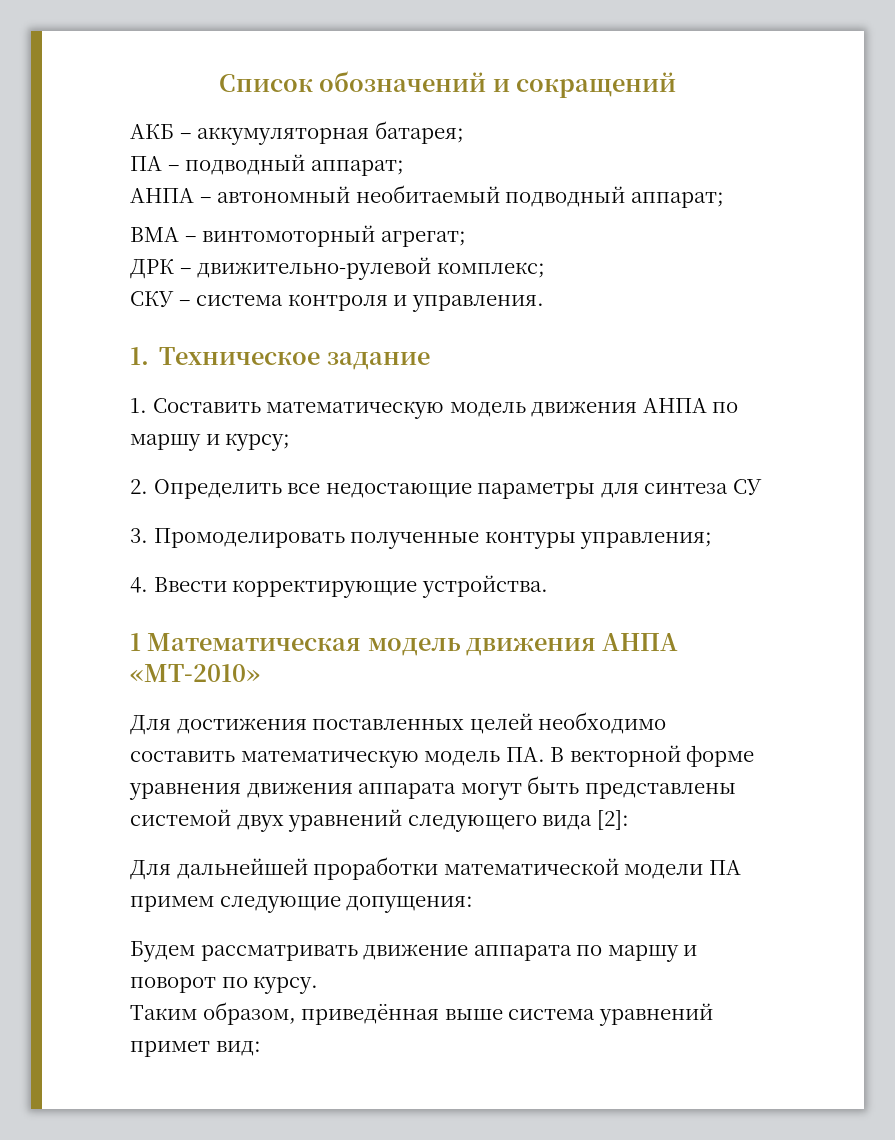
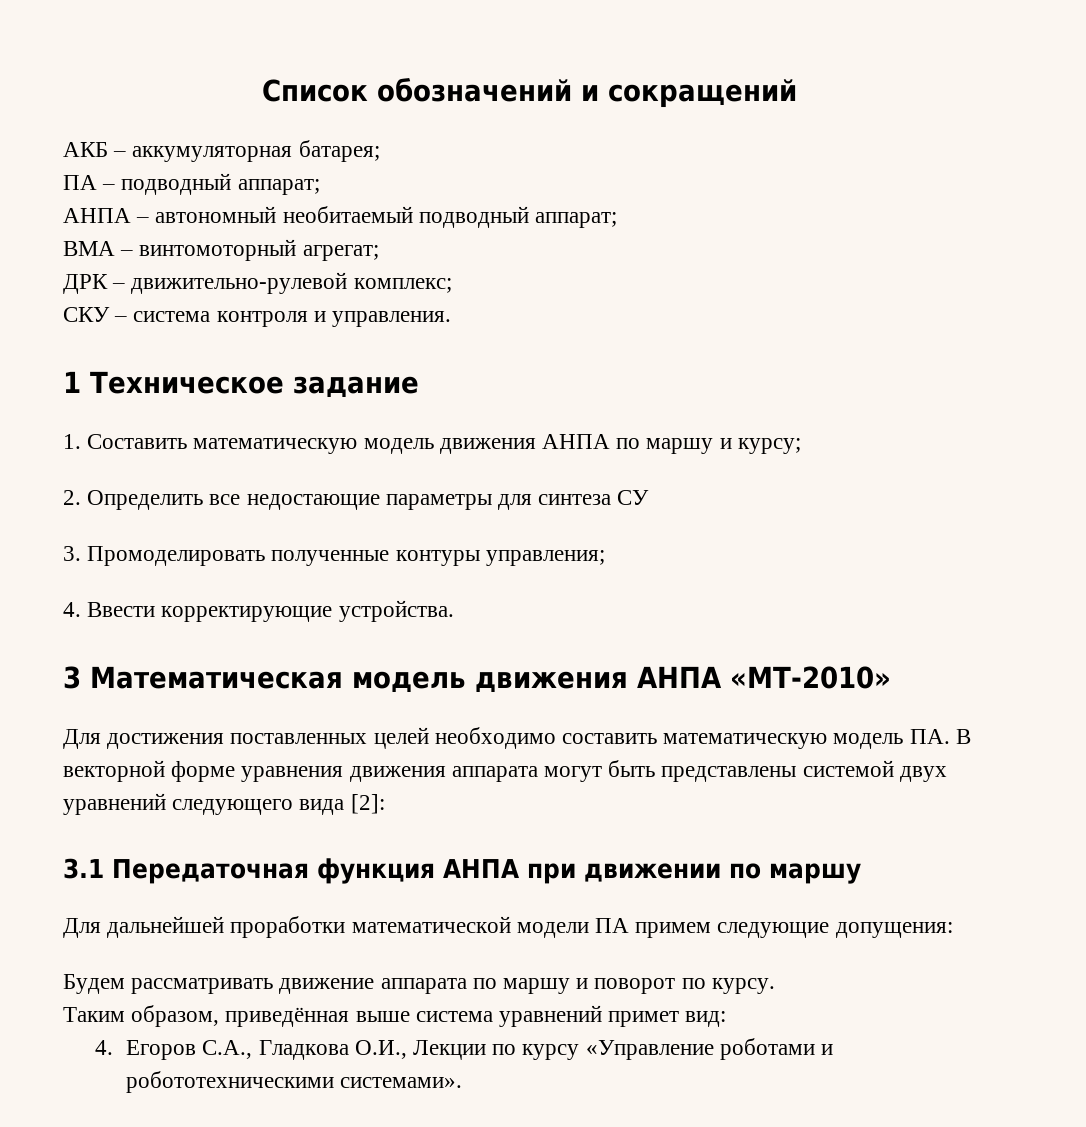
[130,347,149,365] 1. -> [63,371,81,393] 1
[130,633,141,651] 1 -> [63,666,81,689] 3
(629, 820) none -> [63,858,861,884] // 3.1 Передаточная функция АНПА при движении по маршу
(261, 1048) none -> [94,1038,834,1060] [126,1071,463,1093] // 4. Егоров С.А., Гладкова О.И., Лекции по курсу «Управление роботами и робототехническими системами».

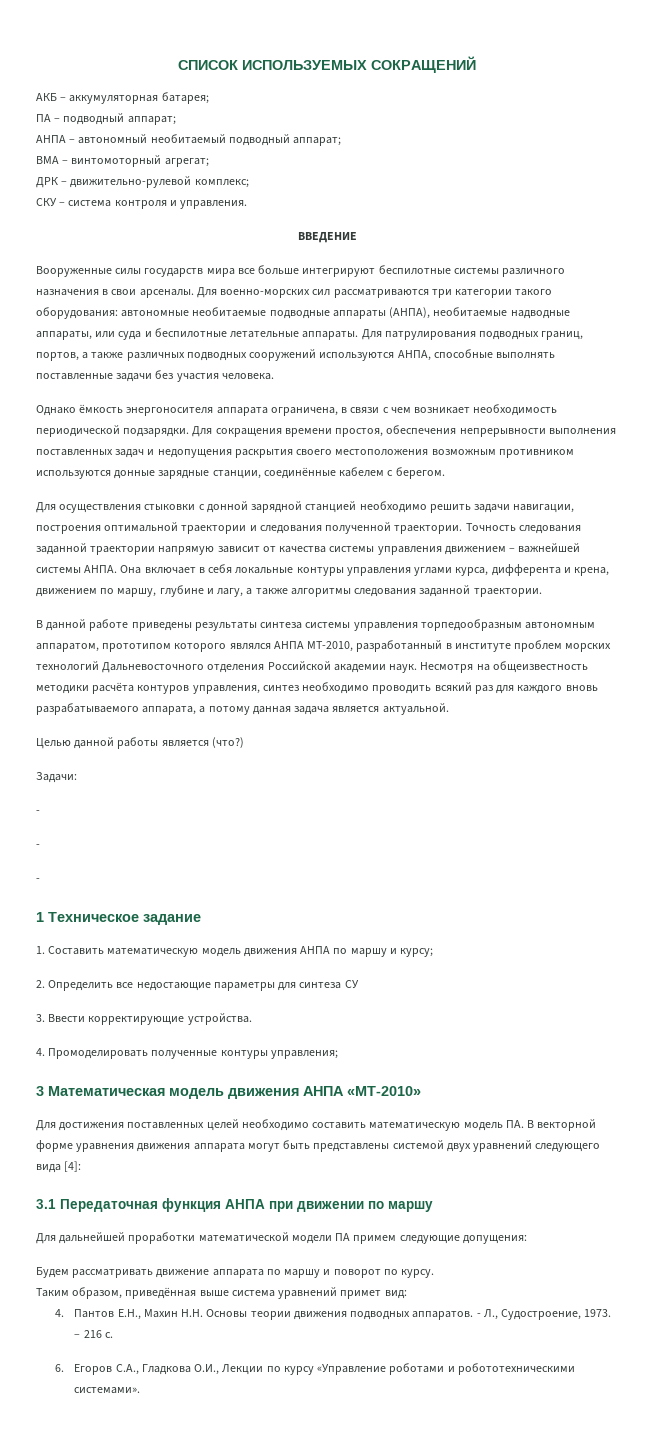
[262,78,797,108] Список обозначений и сокращений -> [178,56,476,73] СПИСОК ИСПОЛЬЗУЕМЫХ СОКРАЩЕНИЙ
(452, 319) none -> [297,232,357,243] [36,265,566,277] [36,287,553,298] [36,307,570,319] [36,328,584,340] [36,349,556,361] [36,370,274,382] [36,404,558,416] [36,425,616,437] [36,449,574,458] [36,467,445,479] [36,501,575,513] [36,522,581,534] [36,543,581,555] [36,564,610,576] [36,585,542,597] [36,619,596,631] [36,640,612,652] [36,661,588,673] [36,682,598,694] [36,703,449,715] [36,737,244,749] [36,772,77,783] [36,810,40,814] [36,844,40,848] [36,878,40,882] // ВВЕДЕНИЕ // Вооруженные силы государств мира все больше интегрируют беспилотные системы различного назначения в свои арсеналы. Для военно-морских сил рассматриваются три категории такого оборудования: автономные необитаемые подводные аппараты (АНПА), необитаемые надводные аппараты, или суда и беспилотные летательные аппараты. Для патрулирования подводных границ, портов, а также различных подводных сооружений используются АНПА, способные выполнять поставленные задачи без участия человека. // Однако ёмкость энергоносителя аппарата ограничена, в связи с чем возникает необходимость периодической подзарядки. Для сокращения времени простоя, обеспечения непрерывности выполнения поставленных задач и недопущения раскрытия своего местоположения возможным противником используются донные зарядные станции, соединённые кабелем с берегом. // Для осуществления стыковки с донной зарядной станцией необходимо решить задачи навигации, построения оптимальной траектории и следования полученной траектории. Точность следования заданной траектории напрямую зависит от качества системы управления движением – важнейшей системы АНПА. Она включает в себя локальные контуры управления углами курса, дифферента и крена, движением по маршу, глубине и лагу, а также алгоритмы следования заданной траектории. // В данной работе приведены результаты синтеза системы управления торпедообразным автономным аппаратом, прототипом которого являлся АНПА МТ-2010, разработанный в институте проблем морских технологий Дальневосточного отделения Российской академии наук. Несмотря на общеизвестность методики расчёта контуров управления, синтез необходимо проводить всякий раз для каждого вновь разрабатываемого аппарата, а потому данная задача является актуальной. // Целью данной работы является (что?) // Задачи: // - // - // -
(81, 553) none -> [48,1013,252,1025] [36,1048,45,1056] Ввести корректирующие устройства. // 4.
[63,600,454,622] // 4. Ввести корректирующие устройства. -> (338, 1054) none
[350,794,385,814] [2]: -> [64,1161,82,1172] [4]:
(113, 1047) none -> [74,1309,612,1320] [74,1330,113,1338] [55,1364,65,1372] Пантов Е.Н., Махин Н.Н. Основы теории движения подводных аппаратов. - Л., Судостроение, 1973. – 216 с. // 6.

